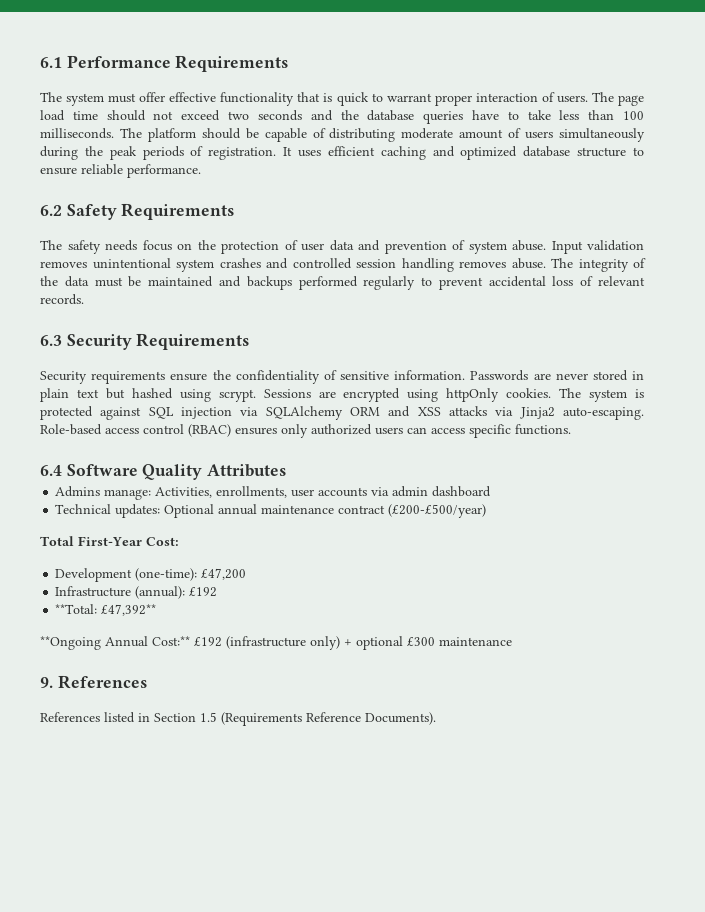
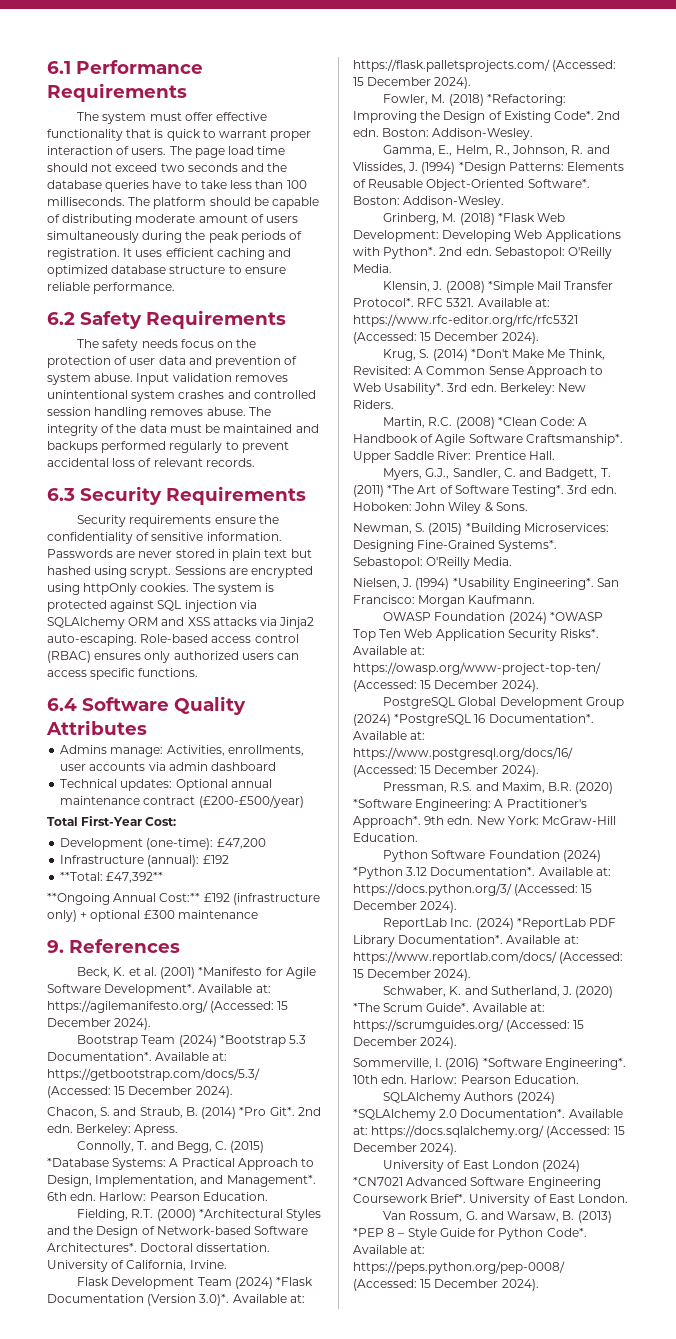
[40,712,436,726] References listed in Section 1.5 (Requirements Reference Documents). -> [77,967,316,979] [47,984,271,996] [47,1000,289,1013] [47,1018,152,1030] [77,1035,307,1047] [47,1052,228,1061] [47,1068,260,1081] [47,1086,233,1098] [47,1107,321,1119] [47,1124,179,1136] [77,1141,265,1153] [47,1158,315,1170] [47,1175,316,1187] [47,1192,268,1201] [77,1209,322,1221] [47,1226,309,1238] [47,1243,271,1252] [47,1260,227,1272] [77,1277,314,1289] [47,1294,305,1306] [353,59,617,72] [353,77,472,89] [383,94,566,106] [353,111,621,123] [353,128,534,140] [383,145,610,156] [353,162,625,174] [353,179,590,191] [353,196,505,208] [383,213,566,225] [353,230,621,242] [353,247,613,259] [353,264,392,273] [383,281,614,293] [353,298,550,307] [353,314,578,327] [353,332,539,344] [383,349,605,361] [353,366,604,378] [353,383,587,395] [353,400,394,409] [383,417,588,429] [353,434,623,446] [353,451,555,463] [383,468,611,480] [353,485,617,497] [353,502,528,514] [353,523,609,535] [353,540,558,552] [353,557,513,569] [353,578,620,590] [353,595,536,607] [383,612,603,624] [353,629,600,641] [353,646,426,655] [353,662,601,675] [353,680,539,692] [383,697,624,709] [353,714,594,726] [353,731,426,740] [353,747,573,760] [353,765,539,777] [383,782,614,794] [353,799,587,811] [353,816,617,828] [353,833,418,842] [383,850,601,862] [353,867,611,879] [353,883,593,896] [353,901,458,913] [383,918,617,930] [353,935,579,947] [353,951,624,964] [353,969,472,981] [383,986,614,998] [353,1003,545,1012] [353,1019,585,1032] [353,1037,458,1049] [353,1058,626,1070] [353,1075,579,1084] [383,1092,555,1104] [353,1109,623,1121] [353,1125,625,1138] [353,1143,458,1155] [383,1160,581,1172] [353,1177,601,1189] [353,1194,629,1206] [383,1211,612,1223] [353,1228,587,1240] [353,1245,426,1254] [353,1261,565,1274] [353,1279,539,1291] Beck, K. et al. (2001) *Manifesto for Agile Software Development*. Available at: https://agilemanifesto.org/ (Accessed: 15 December 2024). // Bootstrap Team (2024) *Bootstrap 5.3 Documentation*. Available at: https://getbootstrap.com/docs/5.3/ (Accessed: 15 December 2024). // Chacon, S. and Straub, B. (2014) *Pro Git*. 2nd edn. Berkeley: Apress. // Connolly, T. and Begg, C. (2015) *Database Systems: A Practical Approach to Design, Implementation, and Management*. 6th edn. Harlow: Pearson Education. // Fielding, R.T. (2000) *Architectural Styles and the Design of Network-based Software Architectures*. Doctoral dissertation. University of California, Irvine. // Flask Development Team (2024) *Flask Documentation (Version 3.0)*. Available at: https://flask.palletsprojects.com/ (Accessed: 15 December 2024). // Fowler, M. (2018) *Refactoring: Improving the Design of Existing Code*. 2nd edn. Boston: Addison-Wesley. // Gamma, E., Helm, R., Johnson, R. and Vlissides, J. (1994) *Design Patterns: Elements of Reusable Object-Oriented Software*. Boston: Addison-Wesley. // Grinberg, M. (2018) *Flask Web Development: Developing Web Applications with Python*. 2nd edn. Sebastopol: O'Reilly Media. // Klensin, J. (2008) *Simple Mail Transfer Protocol*. RFC 5321. Available at: https://www.rfc-editor.org/rfc/rfc5321 (Accessed: 15 December 2024). // Krug, S. (2014) *Don't Make Me Think, Revisited: A Common Sense Approach to Web Usability*. 3rd edn. Berkeley: New Riders. // Martin, R.C. (2008) *Clean Code: A Handbook of Agile Software Craftsmanship*. Upper Saddle River: Prentice Hall. // Myers, G.J., Sandler, C. and Badgett, T. (2011) *The Art of Software Testing*. 3rd edn. Hoboken: John Wiley & Sons. // Newman, S. (2015) *Building Microservices: Designing Fine-Grained Systems*. Sebastopol: O'Reilly Media. // Nielsen, J. (1994) *Usability Engineering*. San Francisco: Morgan Kaufmann. // OWASP Foundation (2024) *OWASP Top Ten Web Application Security Risks*. Available at: https://owasp.org/www-project-top-ten/ (Accessed: 15 December 2024). // PostgreSQL Global Development Group (2024) *PostgreSQL 16 Documentation*. Available at: https://www.postgresql.org/docs/16/ (Accessed: 15 December 2024). // Pressman, R.S. and Maxim, B.R. (2020) *Software Engineering: A Practitioner's Approach*. 9th edn. New York: McGraw-Hill Education. // Python Software Foundation (2024) *Python 3.12 Documentation*. Available at: https://docs.python.org/3/ (Accessed: 15 December 2024). // ReportLab Inc. (2024) *ReportLab PDF Library Documentation*. Available at: https://www.reportlab.com/docs/ (Accessed: 15 December 2024). // Schwaber, K. and Sutherland, J. (2020) *The Scrum Guide*. Available at: https://scrumguides.org/ (Accessed: 15 December 2024). // Sommerville, I. (2016) *Software Engineering*. 10th edn. Harlow: Pearson Education. // SQLAlchemy Authors (2024) *SQLAlchemy 2.0 Documentation*. Available at: https://docs.sqlalchemy.org/ (Accessed: 15 December 2024). // University of East London (2024) *CN7021 Advanced Software Engineering Coursework Brief*. University of East London. // Van Rossum, G. and Warsaw, B. (2013) *PEP 8 – Style Guide for Python Code*. Available at: https://peps.python.org/pep-0008/ (Accessed: 15 December 2024).

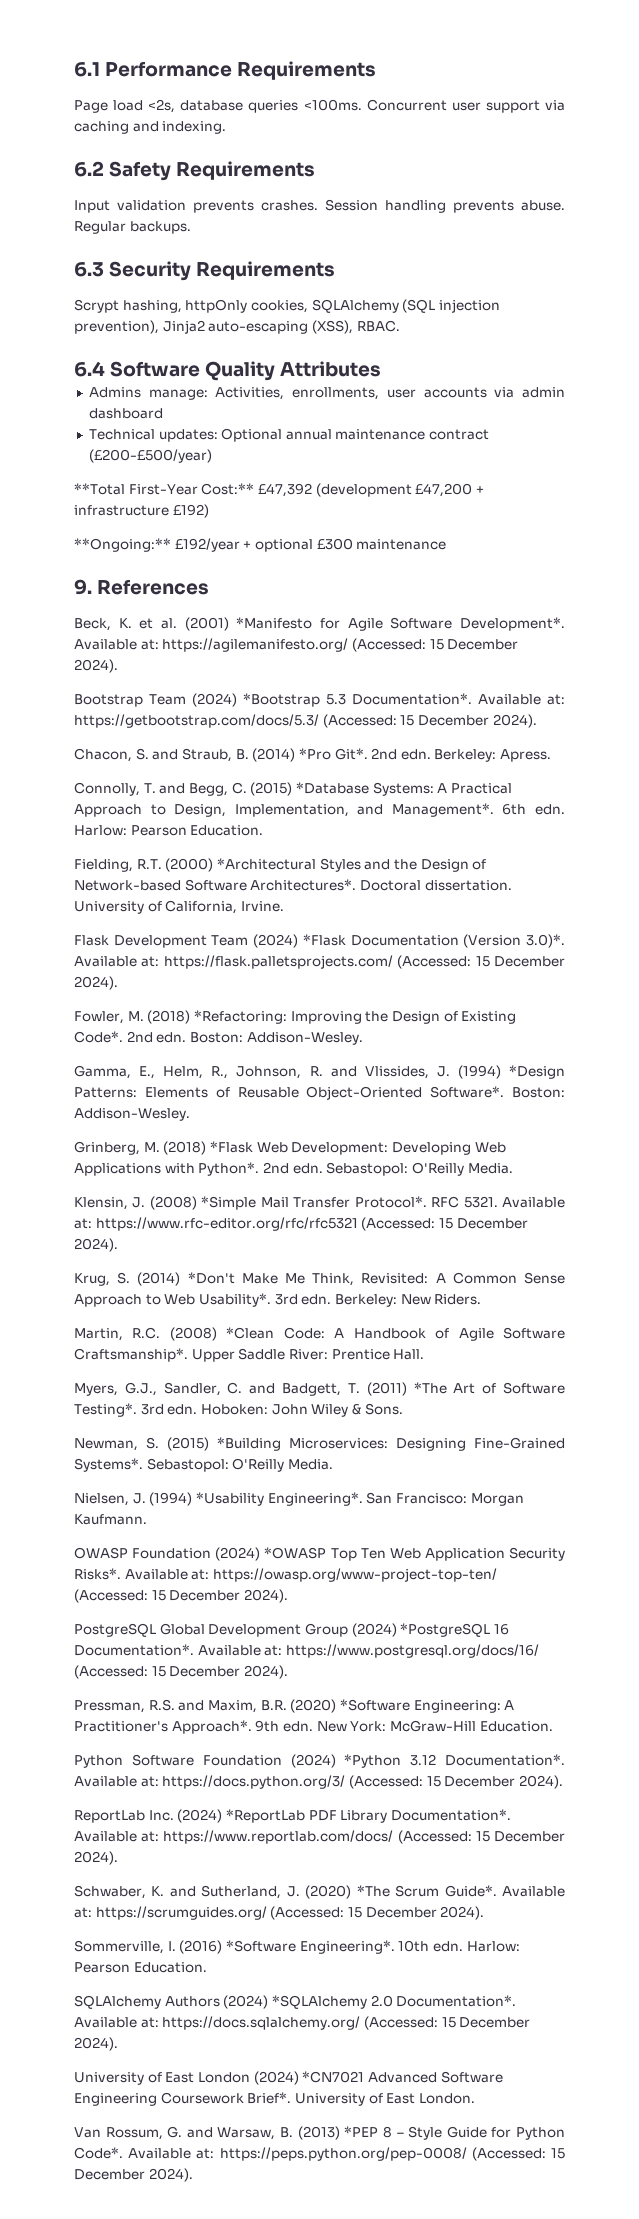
[77,112,268,124] [47,129,312,141] [47,146,286,158] [47,163,288,172] [47,180,307,192] [47,197,320,209] [47,214,299,226] [47,231,303,243] [47,248,292,260] [47,265,286,277] [47,282,176,294] [47,310,286,329] [77,339,257,351] [47,356,298,368] [47,373,288,385] [47,390,316,402] [47,407,271,419] [47,424,319,436] [47,441,289,453] [47,458,255,467] [47,486,306,505] [77,515,279,527] [47,532,282,544] [47,549,312,561] [47,566,314,578] [47,583,275,595] [47,600,257,612] [47,617,315,629] [47,634,299,646] [47,651,300,663] [47,668,199,680] The system must offer effective functionality that is quick to warrant proper interaction of users. The page load time should not exceed two seconds and the database queries have to take less than 100 milliseconds. The platform should be capable of distributing moderate amount of users simultaneously during the peak periods of registration. It uses efficient caching and optimized database structure to ensure reliable performance. // 6.2 Safety Requirements // The safety needs focus on the protection of user data and prevention of system abuse. Input validation removes unintentional system crashes and controlled session handling removes abuse. The integrity of the data must be maintained and backups performed regularly to prevent accidental loss of relevant records. // 6.3 Security Requirements // Security requirements ensure the confidentiality of sensitive information. Passwords are never stored in plain text but hashed using scrypt. Sessions are encrypted using httpOnly cookies. The system is protected against SQL injection via SQLAlchemy ORM and XSS attacks via Jinja2 auto-escaping. Role-based access control (RBAC) ensures only authorized users can access specific functions. -> [74,99,565,113] [74,121,227,134] [74,161,316,181] [74,199,565,213] [74,221,191,234] [74,261,336,281] [74,299,500,313] [74,320,400,334] Page load <2s, database queries <100ms. Concurrent user support via caching and indexing. // 6.2 Safety Requirements // Input validation prevents crashes. Session handling prevents abuse. Regular backups. // 6.3 Security Requirements // Scrypt hashing, httpOnly cookies, SQLAlchemy (SQL injection prevention), Jinja2 auto-escaping (XSS), RBAC.
[47,816,177,826] [60,838,266,850] [60,855,229,867] [60,872,164,883] [47,893,320,905] [47,910,77,922] Total First-Year Cost: // Development (one-time): £47,200 // Infrastructure (annual): £192 // **Total: £47,392** // **Ongoing Annual Cost:** £192 (infrastructure only) -> [74,483,484,497] [74,504,209,518] [74,538,240,552] **Total First-Year Cost:** £47,392 (development £47,200 + infrastructure £192) // **Ongoing:** £192/year

